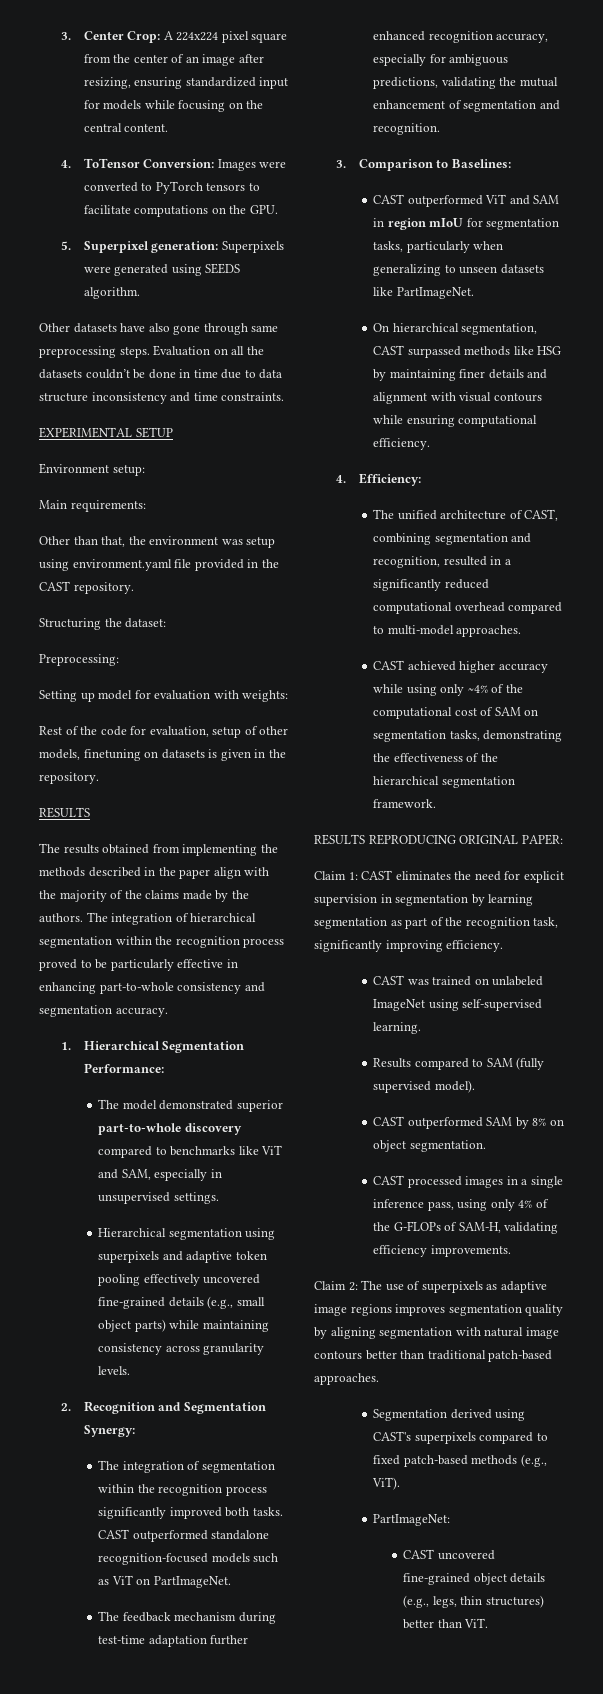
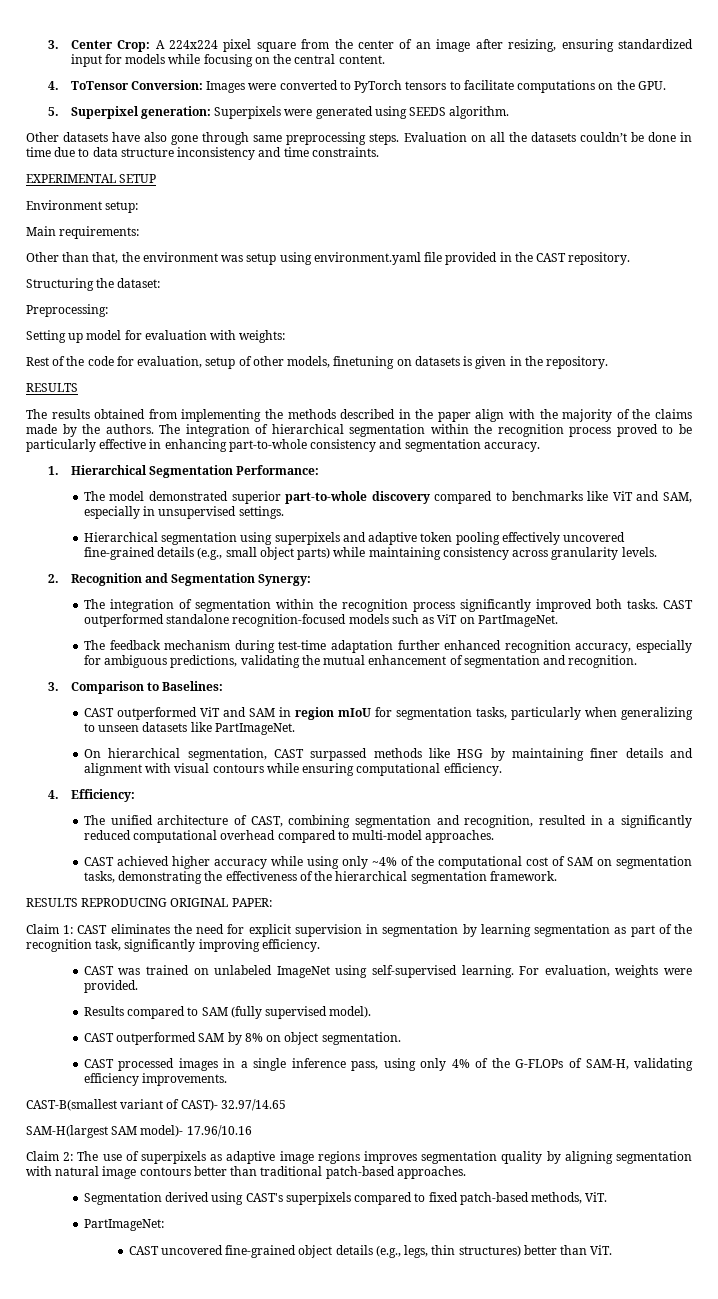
(422, 1028) none -> [519,965,693,978] [83,980,138,993] For evaluation, weights were provided.
(511, 1251) none -> [26,1099,286,1111] [26,1125,252,1138] // CAST-B(smallest variant of CAST)- 32.97/14.65 // SAM-H(largest SAM model)- 17.96/10.16
[471,1454,547,1467] [372,1477,401,1490] methods (e.g., ViT). -> [531,1192,608,1204] methods, ViT.

